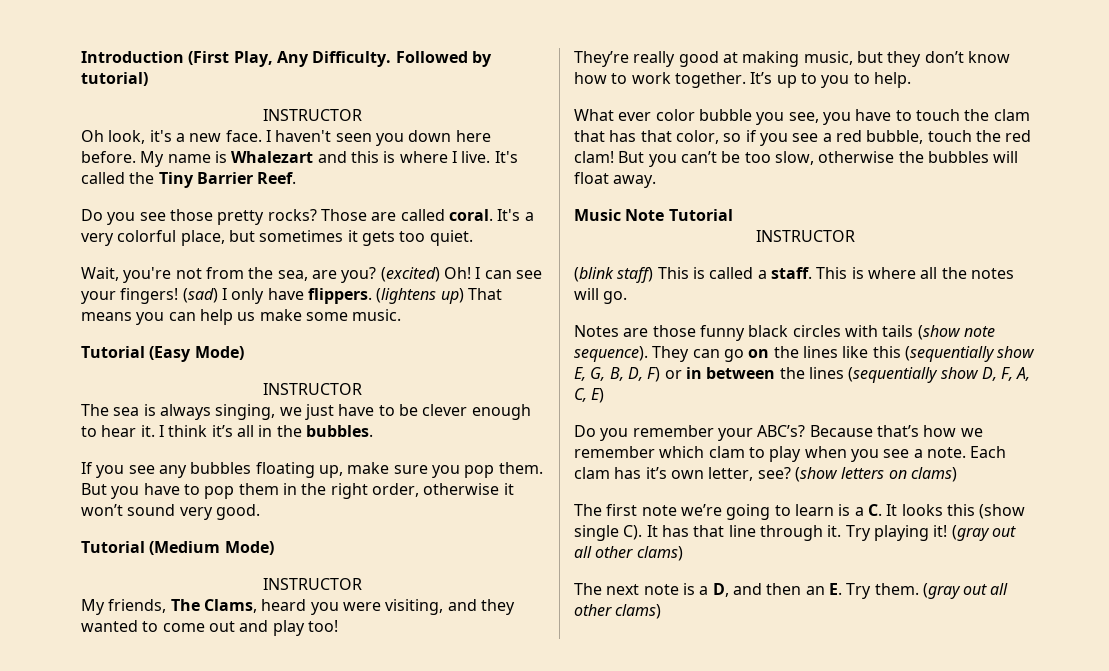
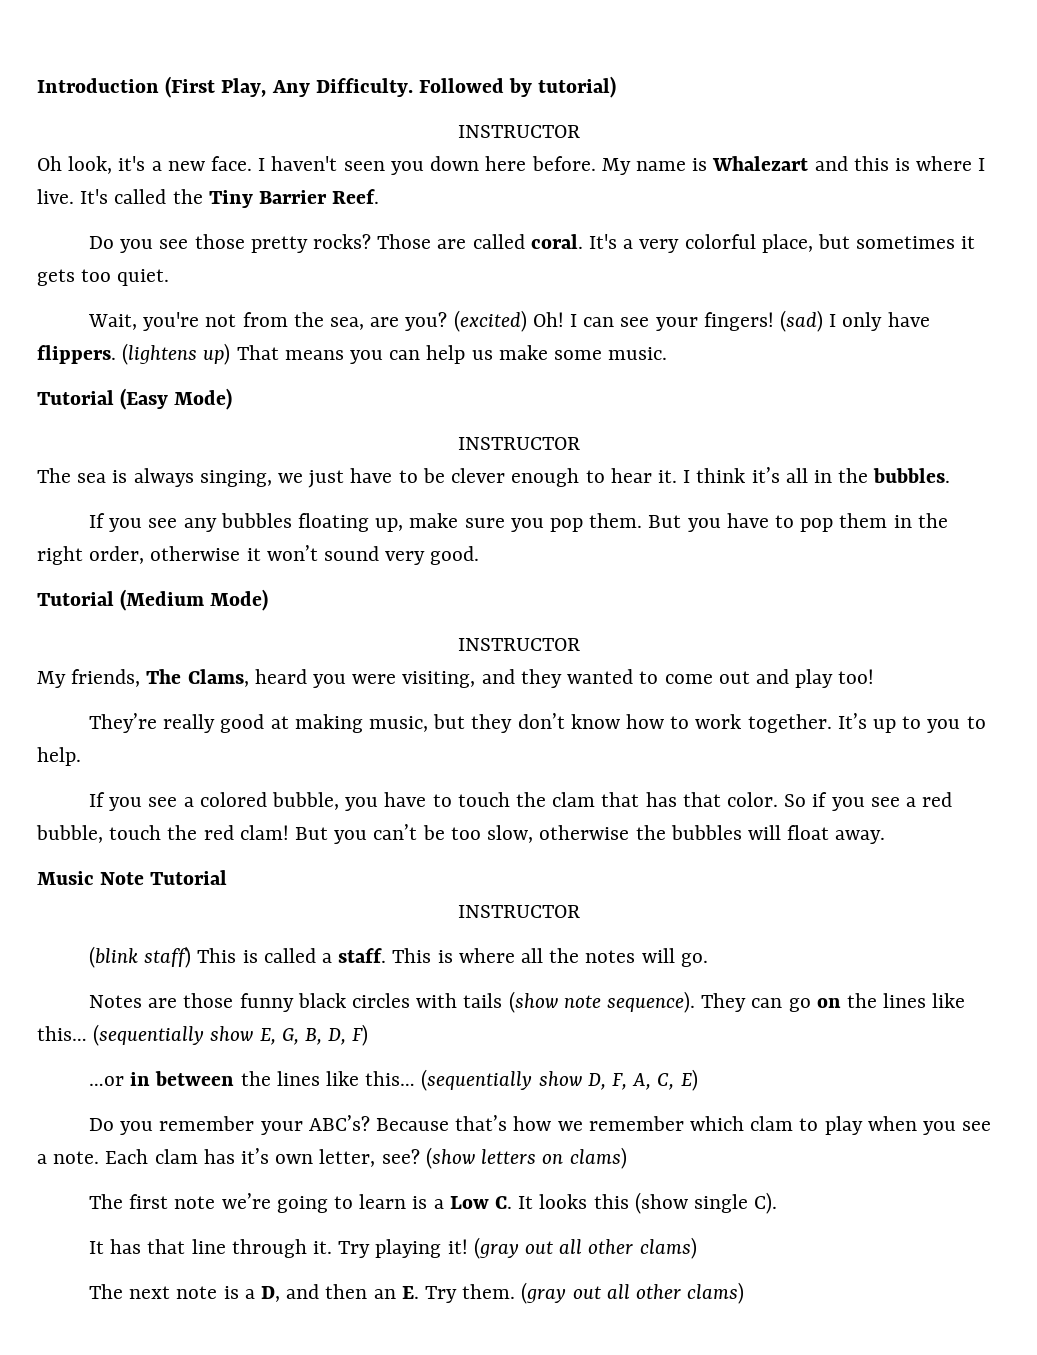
[574,109,819,125] What ever color bubble you see, -> [88,792,339,811] If you see a colored bubble,
[675,130,742,144] color, so -> [727,792,807,807] color. So
[872,346,901,358] this -> [37,1026,87,1041] this…
[664,370,682,379] or -> [88,1076,124,1086] // …or
(844, 373) none -> [325,1071,416,1086] like this…
(864, 511) none -> [449,1196,489,1209] Low
(643, 532) none -> (778, 1203) //

